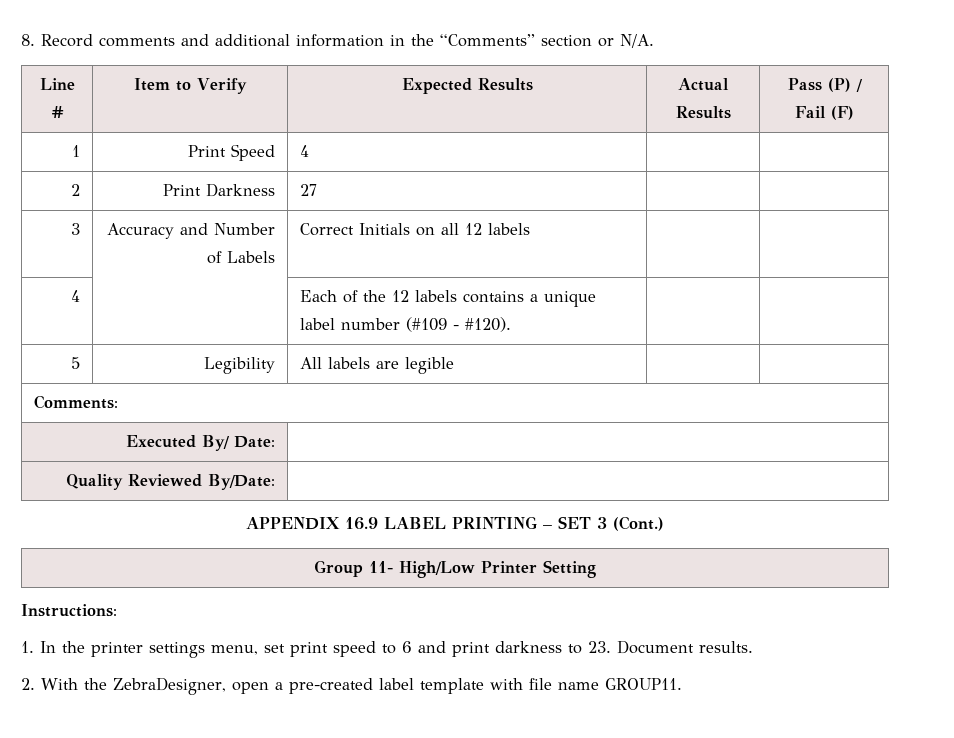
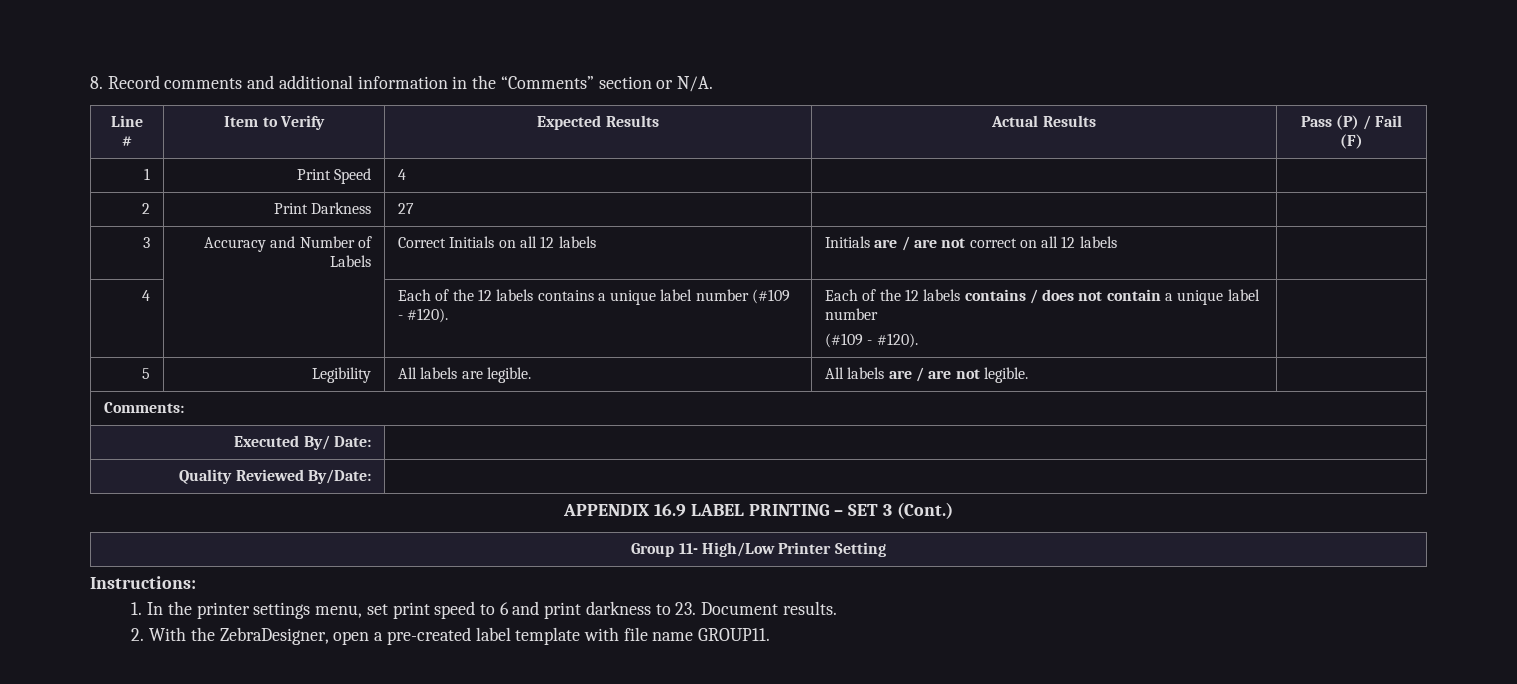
(531, 229) none -> [824,236,1117,251] Initials are / are not correct on all 12 labels
(512, 324) none -> [824,289,1260,305] [824,308,878,320] [824,333,918,348] Each of the 12 labels contains / does not contain a unique label number // (#109 - #120).
[405,357,455,374] legible | -> [486,367,531,383] [824,367,1028,383] legible. | All labels are / are not legible.

